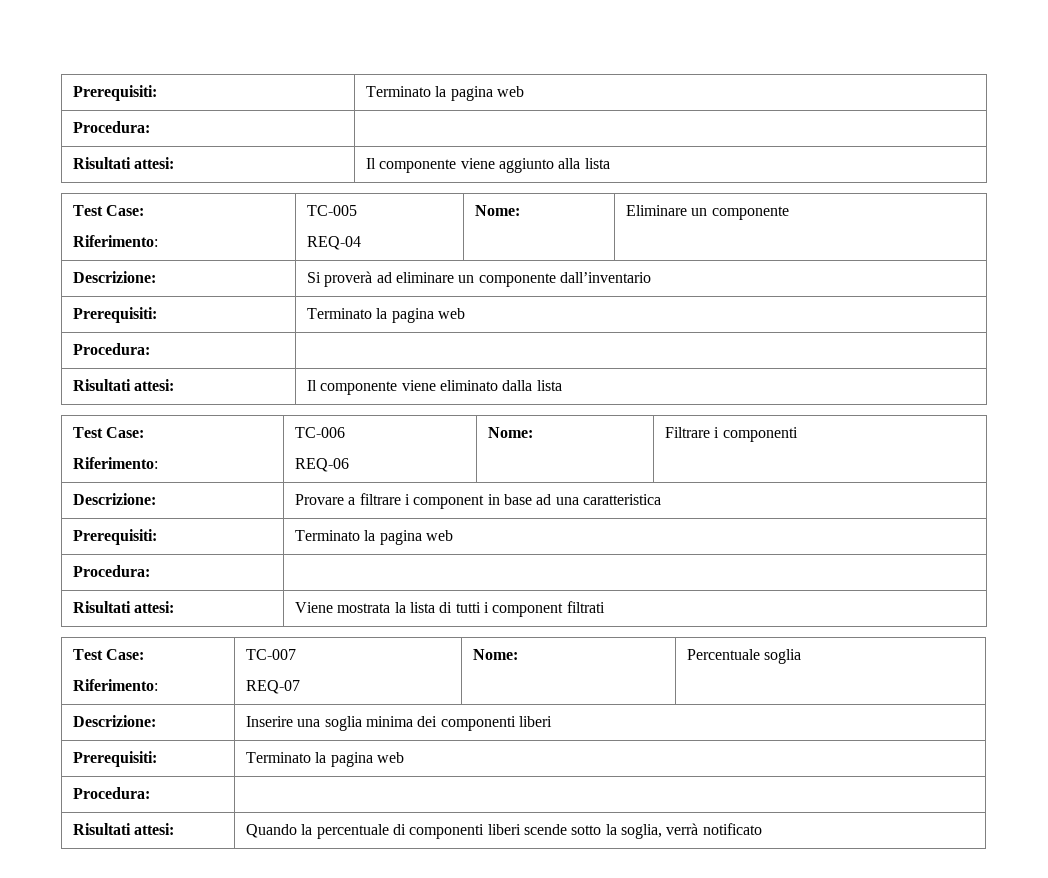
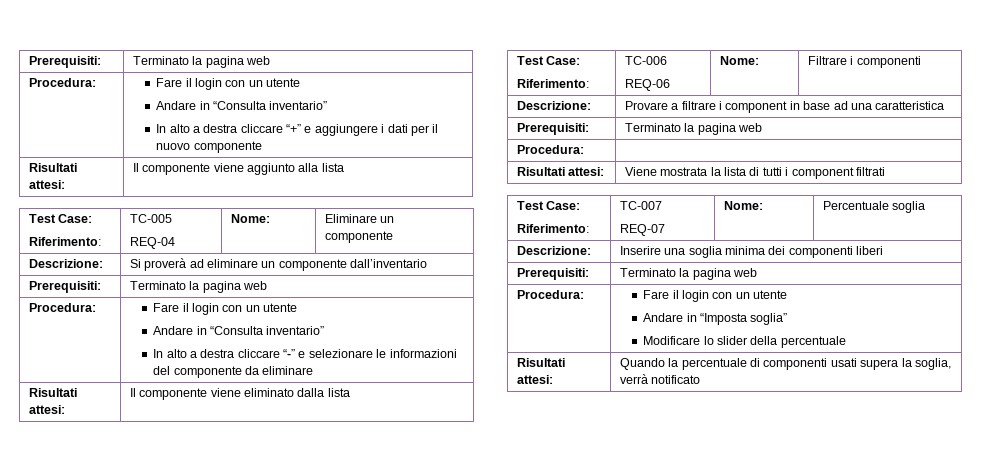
[73,85,158,101] [366,86,525,101] [73,121,151,133] Prerequisiti: | Terminato la pagina web // Procedura: | -> [28,56,101,68] [132,56,271,68] [28,78,96,87] [156,78,301,90] [156,101,328,110] [156,124,439,136] [156,141,262,153] Prerequisiti: | Terminato la pagina web // Procedura: | Fare il login con un utente // Andare in “Consulta inventario” // In alto a destra cliccare “+” e aggiungere i dati per il nuovo componente
(151, 349) none -> [153,303,298,315] [153,326,325,335] [153,349,457,358] [153,366,314,378] Fare il login con un utente // Andare in “Consulta inventario” // In alto a destra cliccare “-” e selezionare le informazioni del componente da eliminare
(151, 793) none -> [643,290,788,302] [643,313,788,325] [643,336,846,348] Fare il login con un utente // Andare in “Imposta soglia” // Modificare lo slider della percentuale
[487,824,602,835] liberi scende sotto -> [830,358,899,370] usati supera

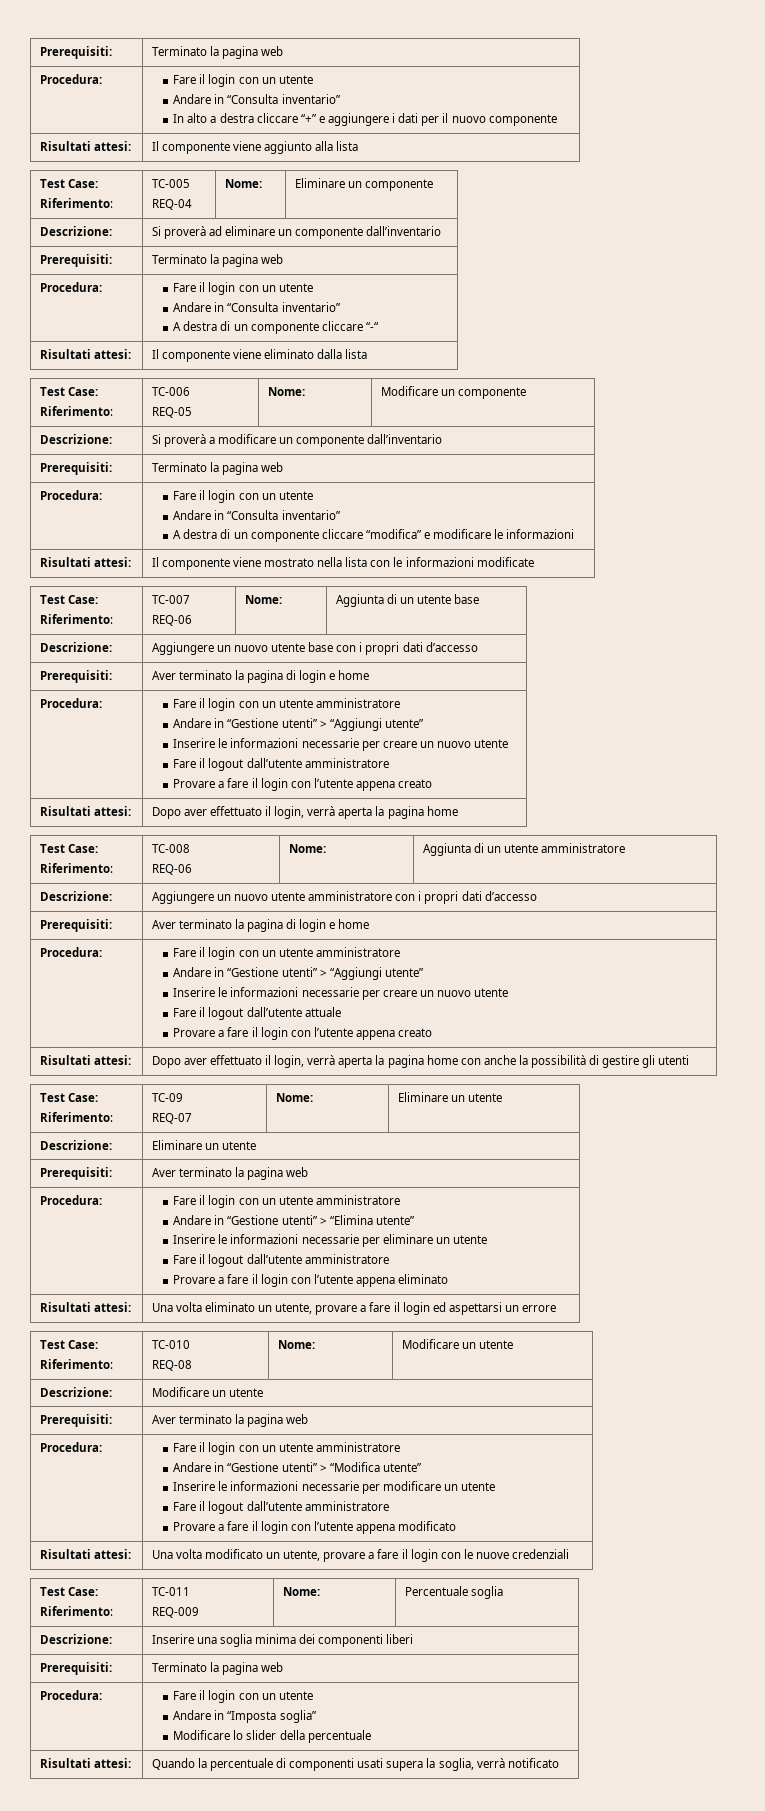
[153,349,457,358] [153,366,314,378] In alto a destra cliccare “-” e selezionare le informazioni del componente da eliminare -> [173,321,378,334] A destra di un componente cliccare “-“
[624,79,670,91] [719,56,759,65] [807,56,921,68] [516,101,591,110] [624,101,945,113] [516,123,589,135] [624,123,763,135] [516,145,584,154] [516,167,605,176] [624,167,885,179] [516,201,581,210] [516,224,589,233] [619,201,662,210] [619,224,665,236] REQ-06 | Nome: | Filtrare i componenti // Descrizione: | Provare a filtrare i component in base ad una caratteristica // Prerequisiti: | Terminato la pagina web // Procedura: | // Risultati attesi: | Viene mostrata la lista di tutti i component filtrati // Test Case: // Riferimento: | TC-007 // REQ-07 -> [151,407,192,418] [267,387,305,396] [380,386,526,399] [39,434,112,444] [151,434,443,447] [39,462,112,475] [151,462,283,475] [39,490,102,500] [173,490,313,503] [173,510,340,520] [173,529,575,542] [39,557,131,567] [151,557,534,570] [39,595,98,604] [39,614,113,624] [151,595,190,604] [151,615,192,626] [244,595,282,604] [335,594,480,607] [39,642,112,652] [151,642,478,655] [39,670,112,683] [151,670,370,683] [39,698,102,708] [173,698,400,711] [173,718,423,731] [173,738,509,751] [173,758,389,771] [173,778,433,791] [39,806,131,816] [151,806,458,819] [39,844,98,853] [39,863,113,873] [151,844,190,853] [151,864,192,875] [288,844,326,853] [422,843,626,856] [39,891,112,901] [151,891,537,904] [39,919,112,932] [151,919,370,932] [39,947,102,957] [173,947,400,960] [173,967,423,980] [173,987,509,1000] [173,1007,341,1020] [173,1027,433,1040] [39,1055,131,1065] [151,1055,690,1068] [39,1093,98,1102] [39,1112,113,1122] [151,1093,183,1102] [151,1113,192,1124] [275,1093,313,1102] [397,1092,502,1102] [39,1140,112,1150] [151,1140,256,1150] [39,1167,112,1180] [151,1167,309,1180] [39,1195,102,1205] [173,1195,400,1208] [173,1215,414,1225] [173,1234,487,1247] [173,1254,389,1267] [173,1274,449,1287] [39,1302,131,1312] [151,1302,557,1315] [39,1340,98,1349] [39,1359,113,1369] [151,1340,190,1349] [151,1360,192,1371] [277,1340,315,1349] [401,1339,513,1349] [39,1387,112,1397] [151,1387,263,1397] [39,1414,112,1427] [151,1414,309,1427] [39,1442,102,1452] [173,1442,400,1455] [173,1462,421,1472] [173,1481,495,1494] [173,1501,389,1514] [173,1521,457,1534] [39,1549,131,1559] [151,1549,570,1562] [39,1587,98,1596] [39,1606,113,1616] [151,1587,190,1596] [151,1607,199,1618] REQ-05 | Nome: | Modificare un componente // Descrizione: | Si proverà a modificare un componente dall’inventario // Prerequisiti: | Terminato la pagina web // Procedura: | Fare il login con un utente // Andare in “Consulta inventario” // A destra di un componente cliccare “modifica” e modificare le informazioni // Risultati attesi: | Il componente viene mostrato nella lista con le informazioni modificate // Test Case: // Riferimento: | TC-007 // REQ-06 | Nome: | Aggiunta di un utente base // Descrizione: | Aggiungere un nuovo utente base con i propri dati d’accesso // Prerequisiti: | Aver terminato la pagina di login e home // Procedura: | Fare il login con un utente amministratore // Andare in “Gestione utenti” > “Aggiungi utente” // Inserire le informazioni necessarie per creare un nuovo utente // Fare il logout dall’utente amministratore // Provare a fare il login con l’utente appena creato // Risultati attesi: | Dopo aver effettuato il login, verrà aperta la pagina home // Test Case: // Riferimento: | TC-008 // REQ-06 | Nome: | Aggiunta di un utente amministratore // Descrizione: | Aggiungere un nuovo utente amministratore con i propri dati d’accesso // Prerequisiti: | Aver terminato la pagina di login e home // Procedura: | Fare il login con un utente amministratore // Andare in “Gestione utenti” > “Aggiungi utente” // Inserire le informazioni necessarie per creare un nuovo utente // Fare il logout dall’utente attuale // Provare a fare il login con l’utente appena creato // Risultati attesi: | Dopo aver effettuato il login, verrà aperta la pagina home con anche la possibilità di gestire gli utenti // Test Case: // Riferimento: | TC-09 // REQ-07 | Nome: | Eliminare un utente // Descrizione: | Eliminare un utente // Prerequisiti: | Aver terminato la pagina web // Procedura: | Fare il login con un utente amministratore // Andare in “Gestione utenti” > “Elimina utente” // Inserire le informazioni necessarie per eliminare un utente // Fare il logout dall’utente amministratore // Provare a fare il login con l’utente appena eliminato // Risultati attesi: | Una volta eliminato un utente, provare a fare il login ed aspettarsi un errore // Test Case: // Riferimento: | TC-010 // REQ-08 | Nome: | Modificare un utente // Descrizione: | Modificare un utente // Prerequisiti: | Aver terminato la pagina web // Procedura: | Fare il login con un utente amministratore // Andare in “Gestione utenti” > “Modifica utente” // Inserire le informazioni necessarie per modificare un utente // Fare il logout dall’utente amministratore // Provare a fare il login con l’utente appena modificato // Risultati attesi: | Una volta modificato un utente, provare a fare il login con le nuove credenziali // Test Case: // Riferimento: | TC-011 // REQ-009

